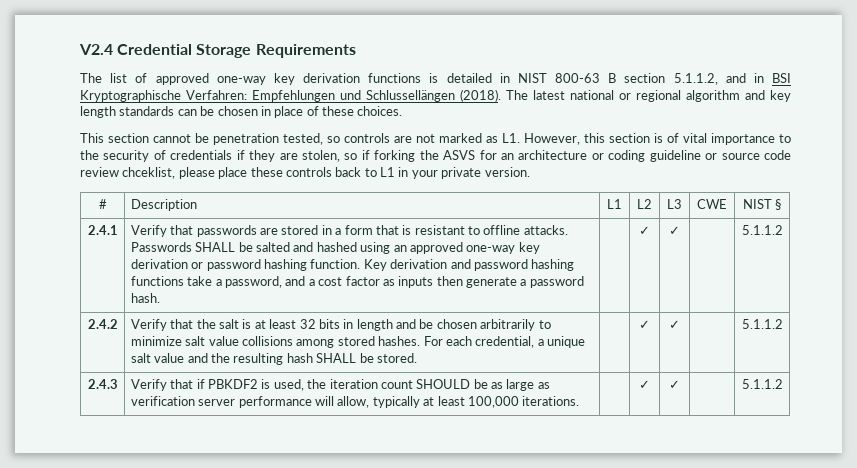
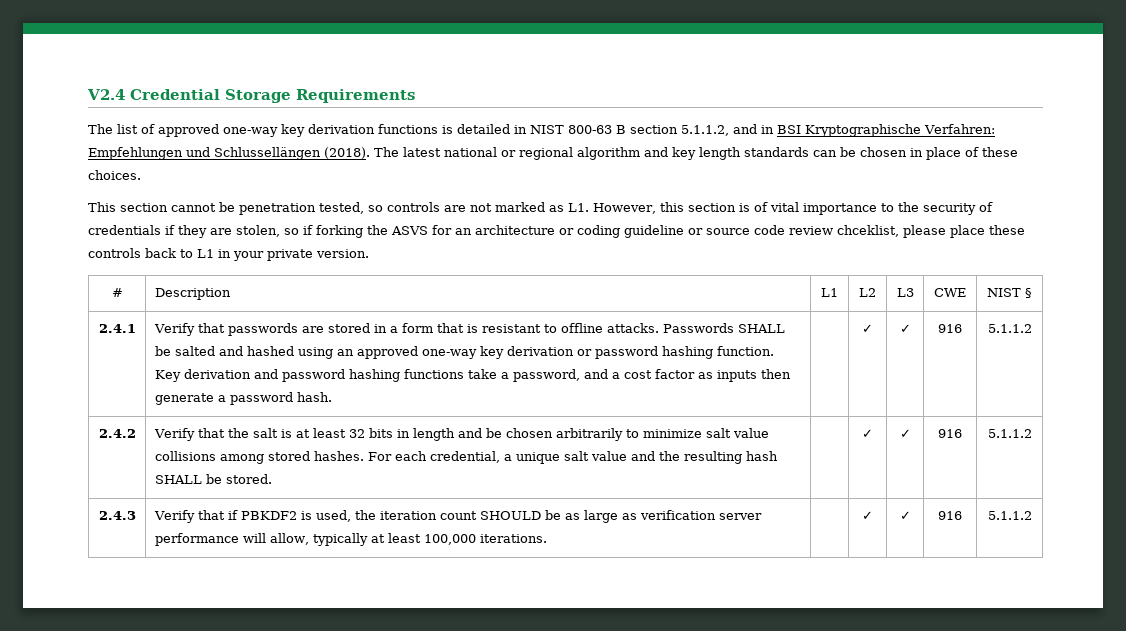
(680, 230) none -> [938,324,962,333] 916
(680, 324) none -> [938,429,962,438] 916
(680, 384) none -> [938,511,962,520] 916

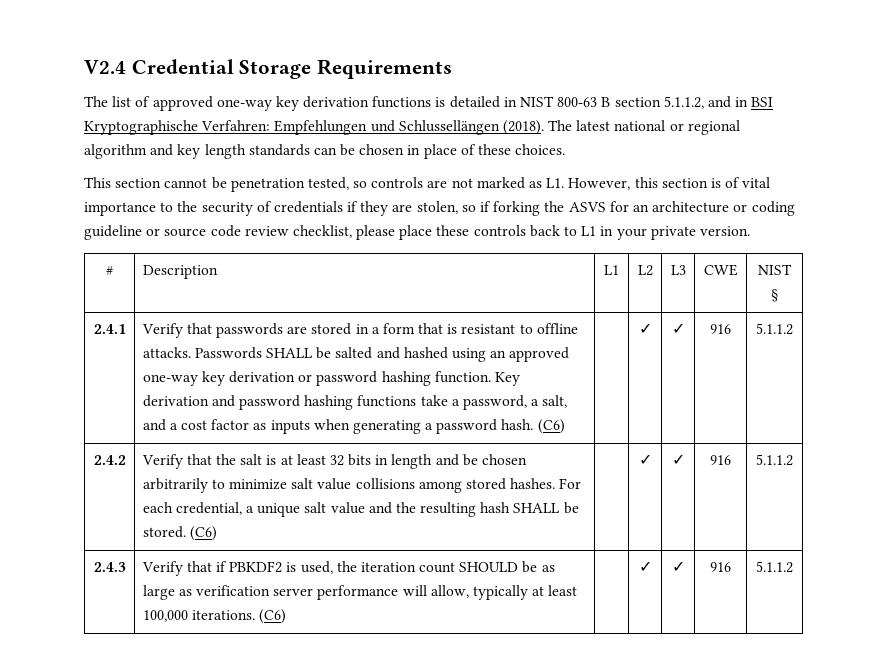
[837,225,899,237] chceklist, -> [292,225,352,238] checklist,
(580, 375) none -> [531,395,568,408] a salt,
[760,369,791,379] [154,393,214,405] then generate -> [313,419,421,434] when generating
(332, 397) none -> [537,419,565,434] (C6)
(272, 479) none -> [189,526,217,541] (C6)
(547, 538) none -> [258,609,286,624] (C6)

